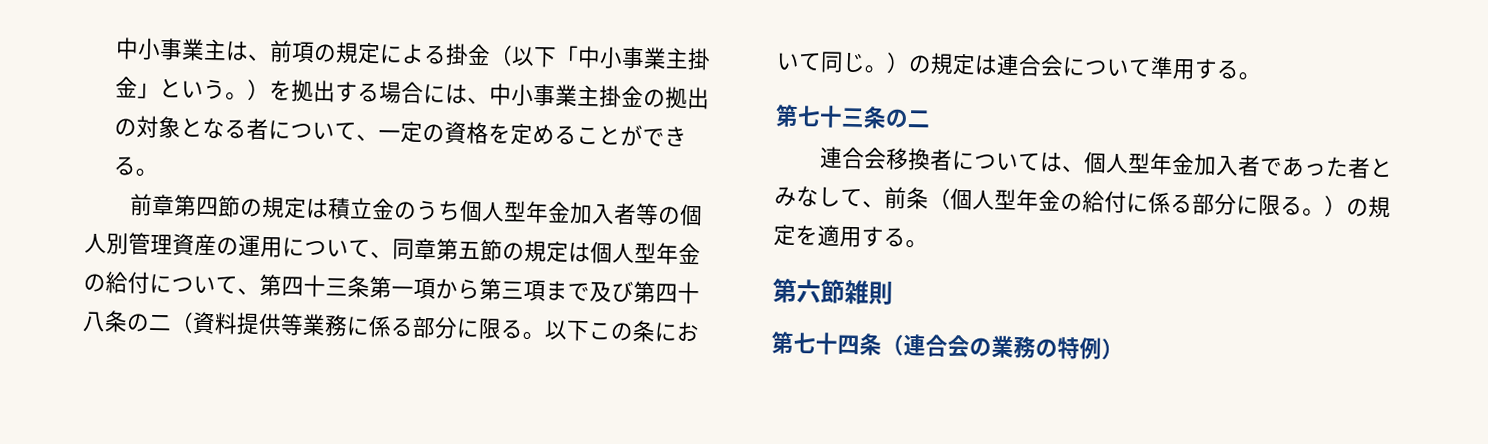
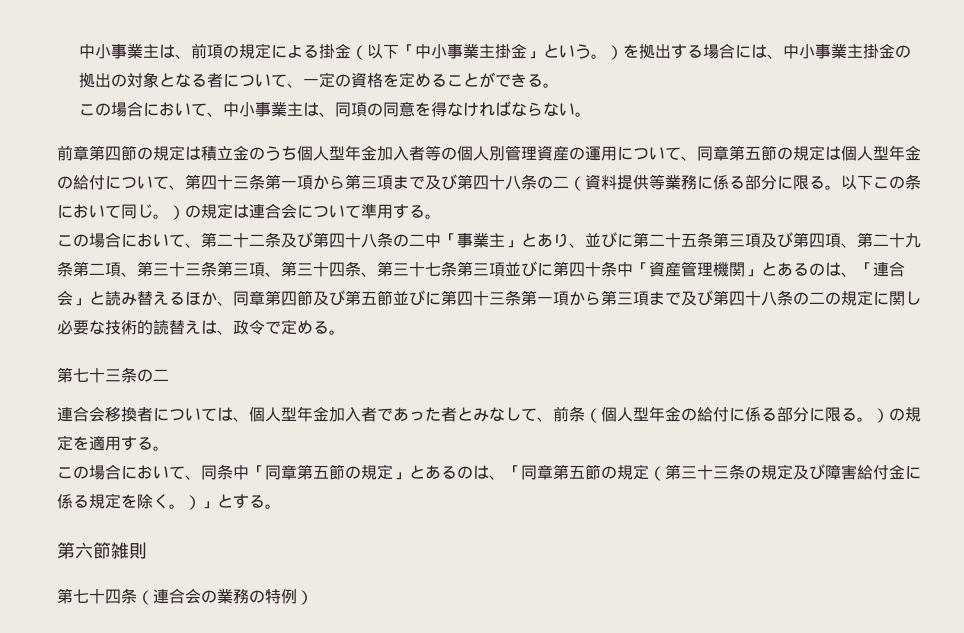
(158, 173) none -> [79,101,592,117] // この場合において、中小事業主は、同項の同意を得なければならない。
(1261, 76) none -> [57,232,921,248] [57,261,905,277] [57,290,921,306] [57,319,345,335] // この場合において、第二十二条及び第四十八条の二中「事業主」とあり、並びに第二十五条第三項及び第四項、第二十九条第二項、第三十三条第三項、第三十四条、第三十七条第三項並びに第四十条中「資産管理機関」とあるのは、「連合会」と読み替えるほか、同章第四節及び第五節並びに第四十三条第一項から第三項まで及び第四十八条の二の規定に関し必要な技術的読替えは、政令で定める。
(928, 244) none -> [57,464,921,481] [57,493,281,510] // この場合において、同条中「同章第五節の規定」とあるのは、「同章第五節の規定（第三十三条の規定及び障害給付金に係る規定を除く。）」とする。

